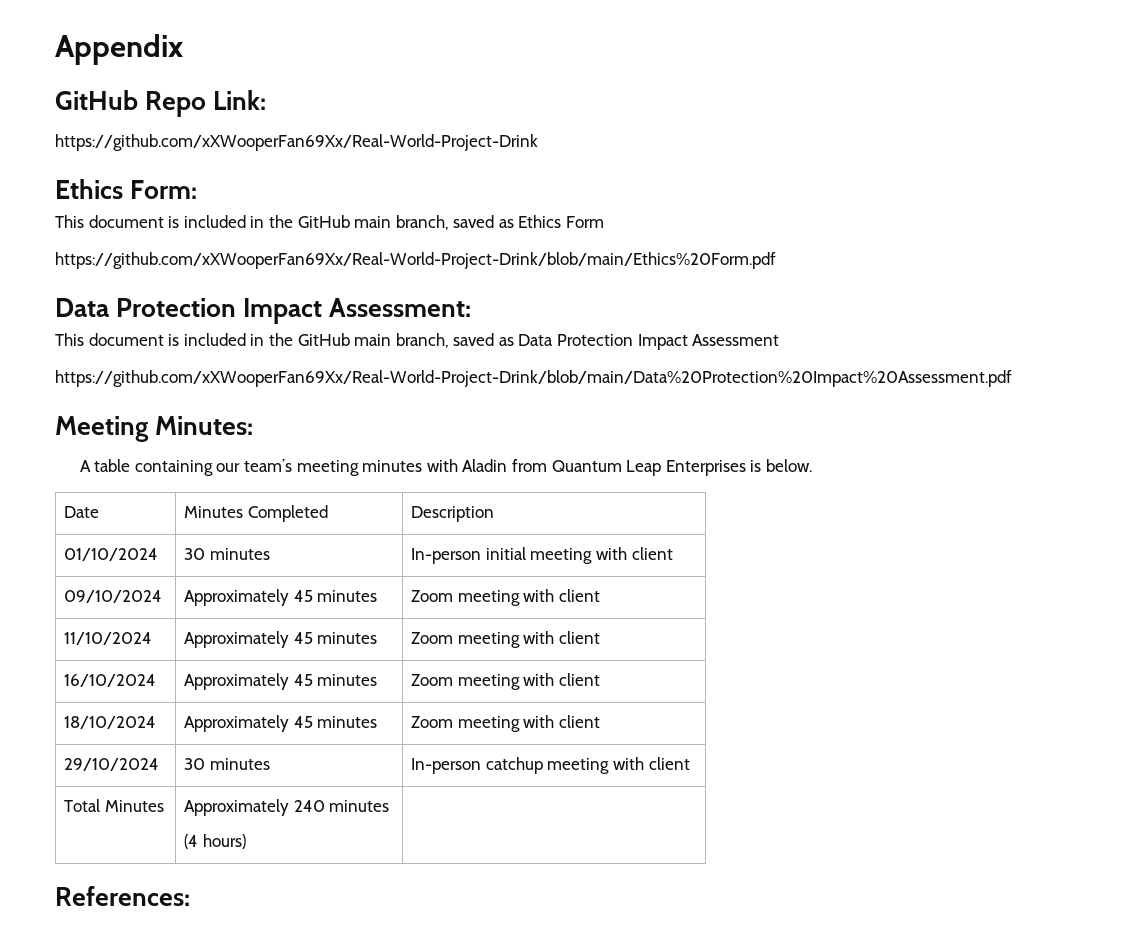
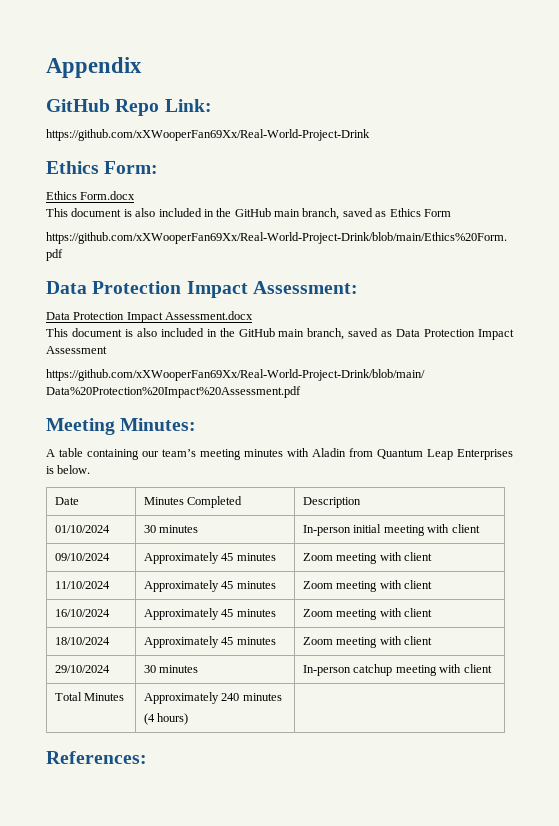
[55,215,180,228] // This document is -> [46,191,136,200] [46,208,156,217] // Ethics Form.docx // This document is also
[55,333,180,346] // This document is -> [46,311,254,323] [46,328,157,337] // Data Protection Impact Assessment.docx // This document is also

